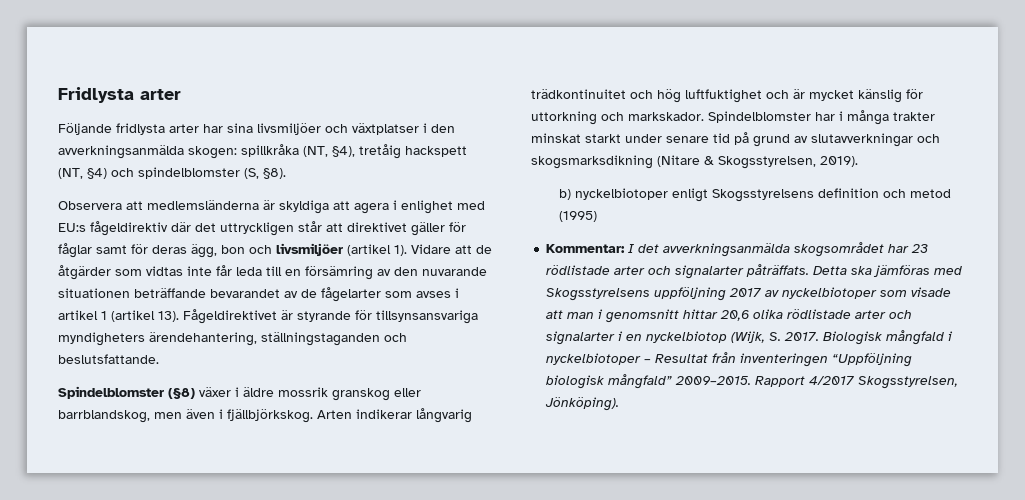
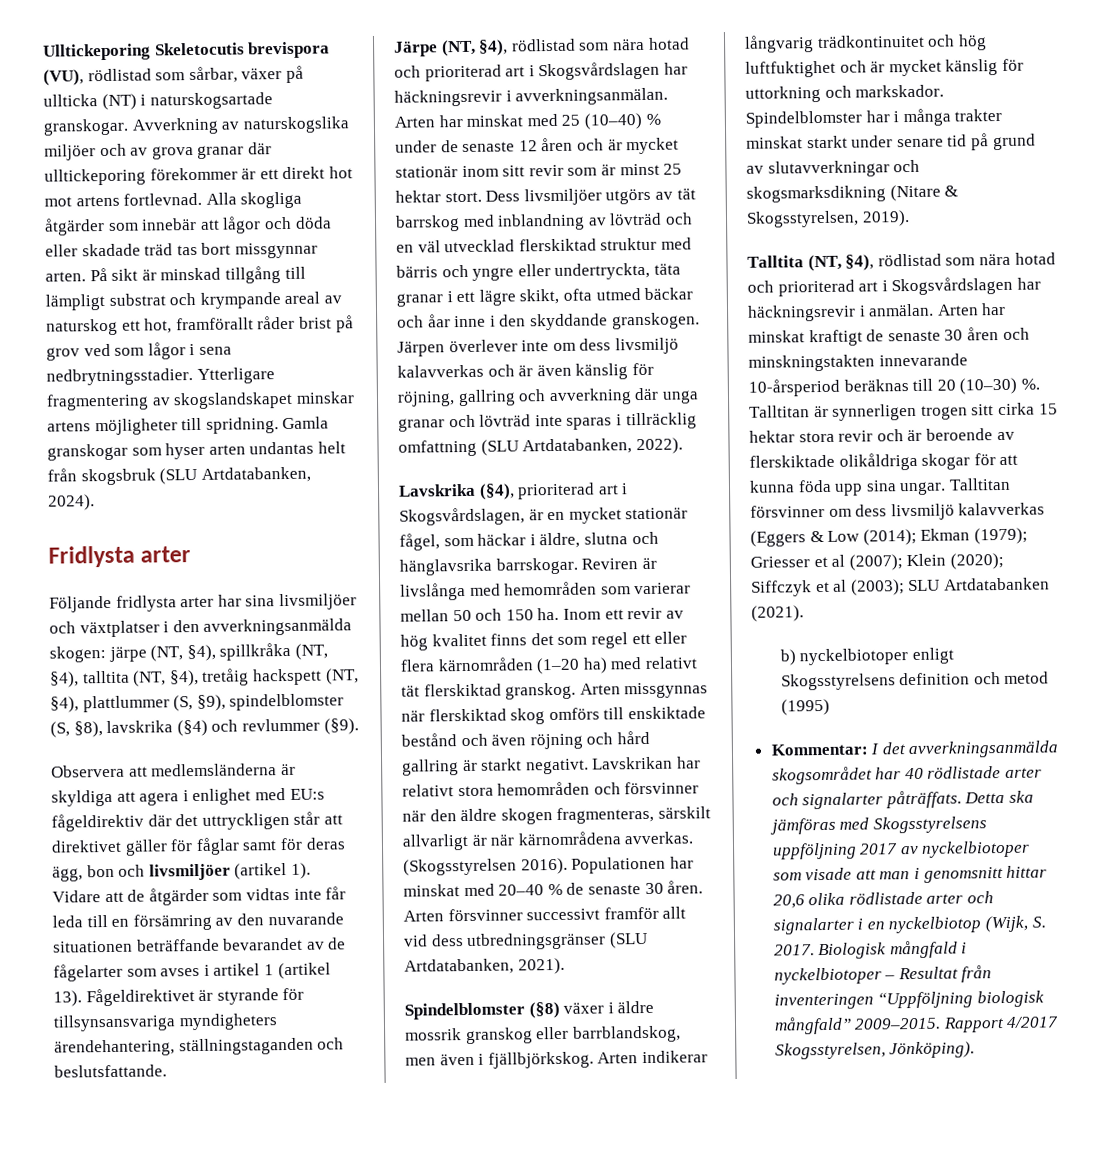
(58, 95) none -> [43,41,331,61] [43,65,304,86] [43,92,273,111] [43,116,350,136] [44,142,272,161] [44,166,353,186] [44,191,303,209] [44,216,332,236] [45,242,318,259] [45,266,306,284] [45,291,342,311] [46,315,354,336] [46,342,232,361] [46,367,275,386] [46,391,355,411] [47,416,330,436] [47,441,346,461] [47,466,311,486] [48,494,95,511] Ulltickeporing Skeletocutis brevispora (VU), rödlistad som sårbar, växer på ullticka (NT) i naturskogsartade granskogar. Avverkning av naturskogslika miljöer och av grova granar där ulltickeporing förekommer är ett direkt hot mot artens fortlevnad. Alla skogliga åtgärder som innebär att lågor och döda eller skadade träd tas bort missgynnar arten. På sikt är minskad tillgång till lämpligt substrat och krympande areal av naturskog ett hot, framförallt råder brist på grov ved som lågor i sena nedbrytningsstadier. Ytterligare fragmentering av skogslandskapet minskar artens möjligheter till spridning. Gamla granskogar som hyser arten undantas helt från skogsbruk (SLU Artdatabanken, 2024). //
[241,144,467,159] [58,167,286,179] spillkråka (NT, §4), tretåig hackspett (NT, §4) och spindelblomster (S, §8). -> [108,642,328,662] [50,668,359,688] [50,693,345,713] [50,718,359,738] järpe (NT, §4), spillkråka (NT, §4), talltita (NT, §4), tretåig hackspett (NT, §4), plattlummer (S, §9), spindelblomster (S, §8), lavskrika (§4) och revlummer (§9).
(159, 359) none -> [394,37,690,57] [394,61,688,82] [394,87,669,107] [394,112,661,130] [395,137,680,155] [395,163,683,178] [395,188,696,206] [395,212,693,232] [396,237,692,253] [396,262,681,281] [396,287,694,307] [397,312,700,331] [397,337,679,357] [397,362,654,380] [397,387,699,407] [398,412,697,432] [398,437,683,457] [398,482,629,500] [399,507,689,526] [399,531,659,551] [399,557,657,576] [400,581,692,601] [400,607,684,622] [400,631,688,651] [400,656,698,675] [401,682,709,700] [401,706,706,725] [401,730,650,750] [402,756,701,776] [402,781,700,797] [402,806,711,825] [402,831,694,851] [403,856,694,876] [403,880,704,897] [403,906,687,922] [403,931,648,950] [404,957,565,975] // Järpe (NT, §4), rödlistad som nära hotad och prioriterad art i Skogsvårdslagen har häckningsrevir i avverkningsanmälan. Arten har minskat med 25 (10–40) % under de senaste 12 åren och är mycket stationär inom sitt revir som är minst 25 hektar stort. Dess livsmiljöer utgörs av tät barrskog med inblandning av lövträd och en väl utvecklad flerskiktad struktur med bärris och yngre eller undertryckta, täta granar i ett lägre skikt, ofta utmed bäckar och åar inne i den skyddande granskogen. Järpen överlever inte om dess livsmiljö kalavverkas och är även känslig för röjning, gallring och avverkning där unga granar och lövträd inte sparas i tillräcklig omfattning (SLU Artdatabanken, 2022). // Lavskrika (§4), prioriterad art i Skogsvårdslagen, är en mycket stationär fågel, som häckar i äldre, slutna och hänglavsrika barrskogar. Reviren är livslånga med hemområden som varierar mellan 50 och 150 ha. Inom ett revir av hög kvalitet finns det som regel ett eller flera kärnområden (1–20 ha) med relativt tät flerskiktad granskog. Arten missgynnas när flerskiktad skog omförs till enskiktade bestånd och även röjning och hård gallring är starkt negativt. Lavskrikan har relativt stora hemområden och försvinner när den äldre skogen fragmenteras, särskilt allvarligt är när kärnområdena avverkas. (Skogsstyrelsen 2016). Populationen har minskat med 20–40 % de senaste 30 åren. Arten försvinner successivt framför allt vid dess utbredningsgränser (SLU Artdatabanken, 2021).
(858, 161) none -> [747,252,1056,272] [747,276,1041,297] [747,302,1007,322] [748,327,1030,347] [748,353,968,372] [748,377,1040,397] [749,402,1058,421] [749,428,1015,443] [749,452,1019,471] [749,477,1011,496] [750,502,1046,521] [750,527,1028,547] [750,552,1004,571] [751,577,1050,597] [751,605,804,622] // Talltita (NT, §4), rödlistad som nära hotad och prioriterad art i Skogsvårdslagen har häckningsrevir i anmälan. Arten har minskat kraftigt de senaste 30 åren och minskningstakten innevarande 10-årsperiod beräknas till 20 (10–30) %. Talltitan är synnerligen trogen sitt cirka 15 hektar stora revir och är beroende av flerskiktade olikåldriga skogar för att kunna föda upp sina ungar. Talltitan försvinner om dess livsmiljö kalavverkas (Eggers & Low (2014); Ekman (1979); Griesser et al (2007); Klein (2020); Siffczyk et al (2003); SLU Artdatabanken (2021).
[911,244,929,253] 23 -> [904,767,924,780] 40

